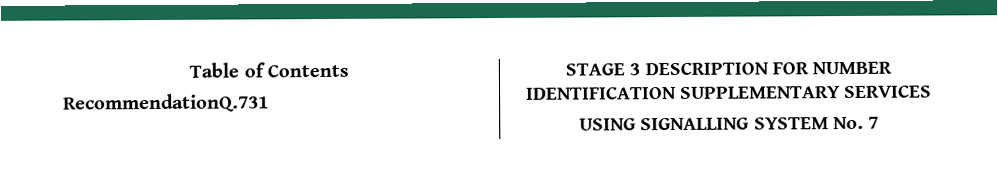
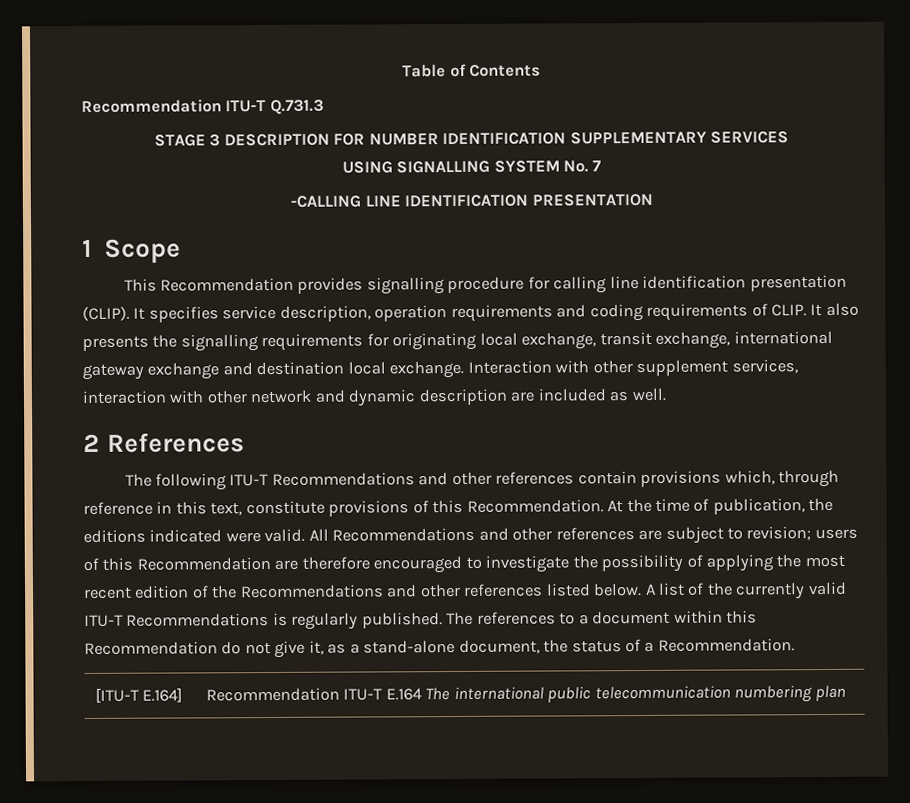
[63,93,269,113] RecommendationQ.731 -> [81,99,324,114] Recommendation ITU-T Q.731.3
(880, 122) none -> [290,193,653,208] [82,238,181,264] [123,274,847,295] [82,302,859,323] [82,330,833,352] [82,359,798,381] [82,387,666,407] [83,432,246,453] [124,469,840,491] [83,497,834,517] [83,526,858,544] [83,554,845,574] [83,581,847,600] [84,610,758,630] [84,638,795,658] [94,687,184,703] [205,684,846,703] // -CALLING LINE IDENTIFICATION PRESENTATION // 1 Scope // This Recommendation provides signalling procedure for calling line identification presentation (CLIP). It specifies service description, operation requirements and coding requirements of CLIP. It also presents the signalling requirements for originating local exchange, transit exchange, international gateway exchange and destination local exchange. Interaction with other supplement services, interaction with other network and dynamic description are included as well. // 2 References // The following ITU-T Recommendations and other references contain provisions which, through reference in this text, constitute provisions of this Recommendation. At the time of publication, the editions indicated were valid. All Recommendations and other references are subject to revision; users of this Recommendation are therefore encouraged to investigate the possibility of applying the most recent edition of the Recommendations and other references listed below. A list of the currently valid ITU-T Recommendations is regularly published. The references to a document within this Recommendation do not give it, as a stand-alone document, the status of a Recommendation. // [ITU-T E.164] | Recommendation ITU-T E.164 The international public telecommunication numbering plan

